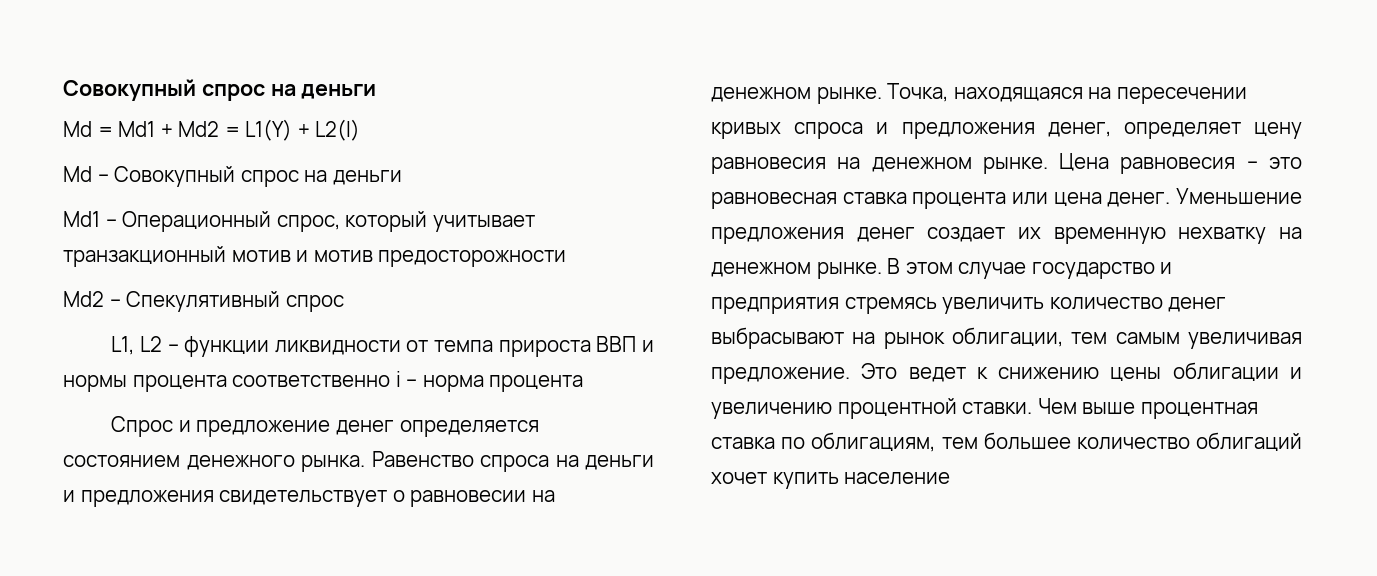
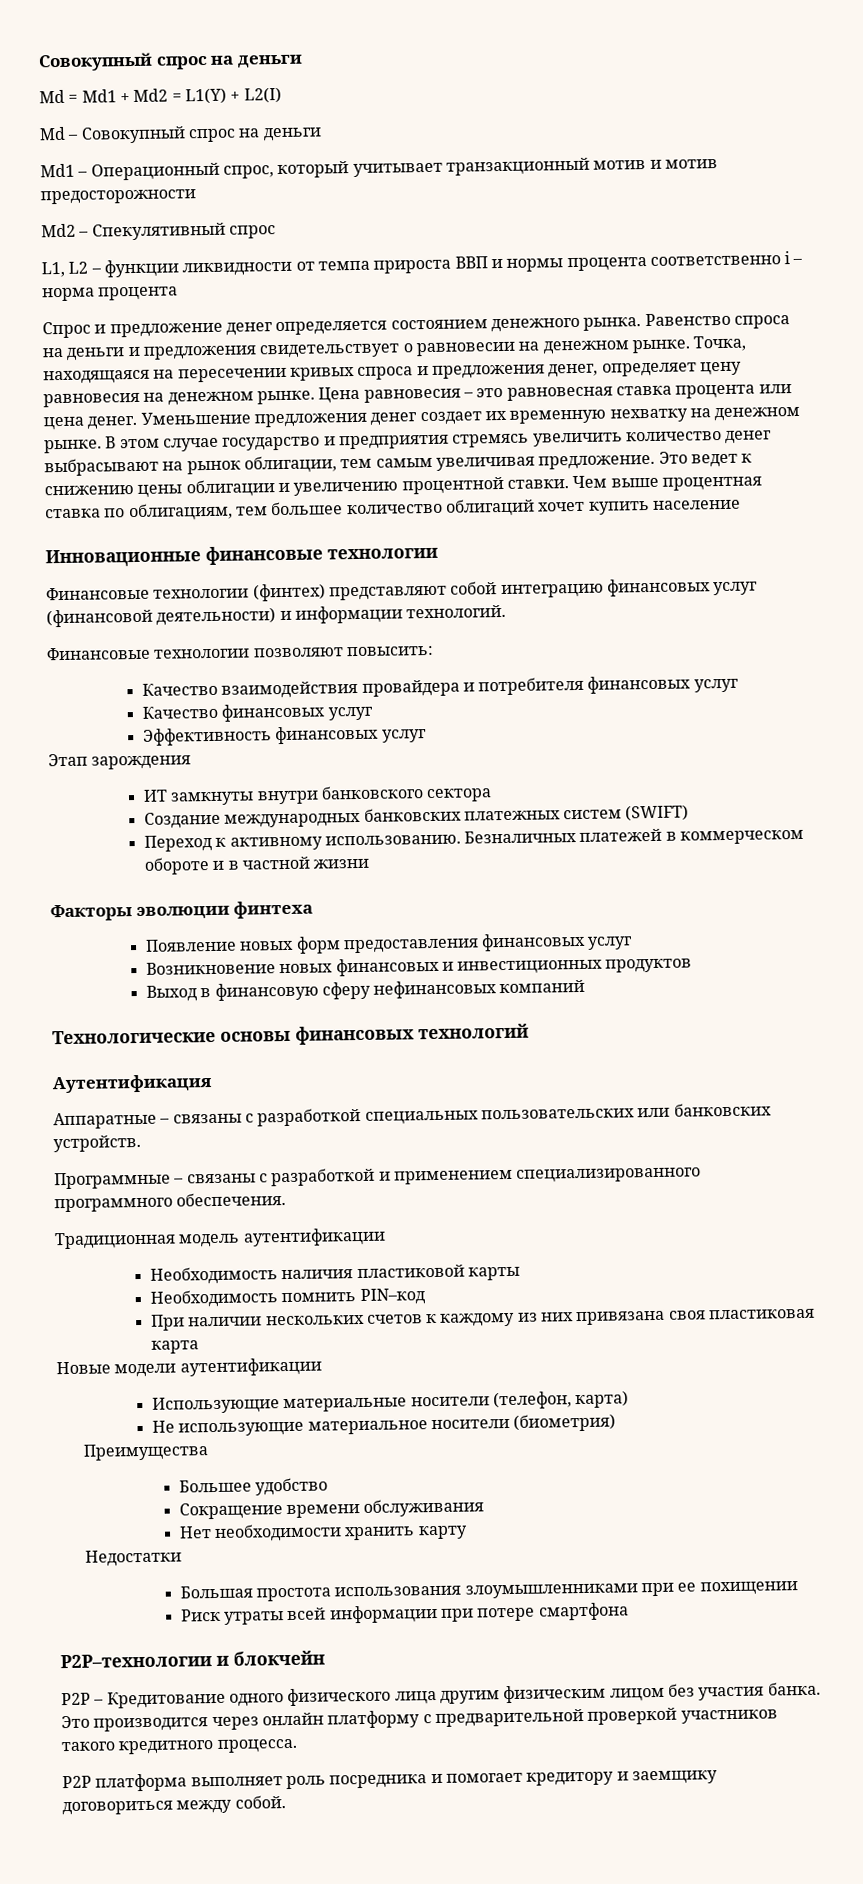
(951, 478) none -> [45,545,438,568] [46,578,759,602] [46,604,507,628] [46,645,434,661] [141,675,739,699] [141,703,373,722] [142,725,427,746] [48,753,192,770] [142,785,493,806] [143,804,690,829] [143,828,805,852] [143,856,370,875] [50,900,314,922] [144,932,634,954] [145,957,693,977] [145,979,586,1002] [52,1023,529,1045] [52,1074,213,1094] [53,1102,772,1130] [53,1134,141,1153] [54,1167,702,1190] [54,1191,287,1213] [54,1227,386,1250] [149,1264,520,1285] [149,1288,425,1308] [150,1308,816,1331] [150,1340,199,1354] [56,1357,322,1378] [151,1390,630,1414] [151,1413,617,1437] [82,1443,209,1461] [178,1477,328,1496] [178,1498,485,1520] [178,1523,468,1543] [84,1549,182,1567] [179,1581,798,1602] [180,1602,629,1625] [60,1650,325,1669] [61,1681,821,1709] [61,1707,778,1732] [61,1738,298,1755] [62,1770,718,1792] [62,1795,286,1816] // Инновационные финансовые технологии // Финансовые технологии (финтех) представляют собой интеграцию финансовых услуг (финансовой деятельности) и информации технологий. // Финансовые технологии позволяют повысить: // Качество взаимодействия провайдера и потребителя финансовых услуг // Качество финансовых услуг // Эффективность финансовых услуг // Этап зарождения // ИТ замкнуты внутри банковского сектора // Создание международных банковских платежных систем (SWIFT) // Переход к активному использованию. Безналичных платежей в коммерческом обороте и в частной жизни // Факторы эволюции финтеха // Появление новых форм предоставления финансовых услуг // Возникновение новых финансовых и инвестиционных продуктов // Выход в финансовую сферу нефинансовых компаний // Технологические основы финансовых технологий // Аутентификация // Аппаратные – связаны с разработкой специальных пользовательских или банковских устройств. // Программные – связаны с разработкой и применением специализированного программного обеспечения. // Традиционная модель аутентификации // Необходимость наличия пластиковой карты // Необходимость помнить PIN–код // При наличии нескольких счетов к каждому из них привязана своя пластиковая карта // Новые модели аутентификации // Использующие материальные носители (телефон, карта) // Не использующие материальное носители (биометрия) // Преимущества // Большее удобство // Сокращение времени обслуживания // Нет необходимости хранить карту // Недостатки // Большая простота использования злоумышленниками при ее похищении // Риск утраты всей информации при потере смартфона // P2P–технологии и блокчейн // P2P – Кредитование одного физического лица другим физическим лицом без участия банка. Это производится через онлайн платформу с предварительной проверкой участников такого кредитного процесса. // P2P платформа выполняет роль посредника и помогает кредитору и заемщику договориться между собой.

